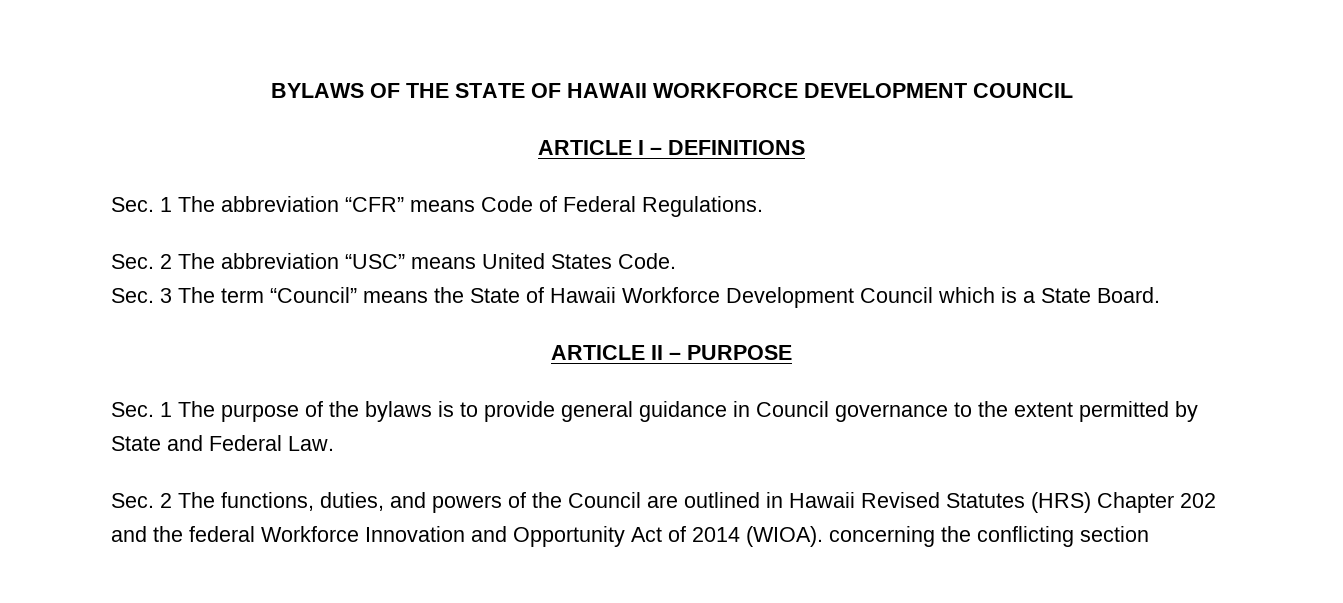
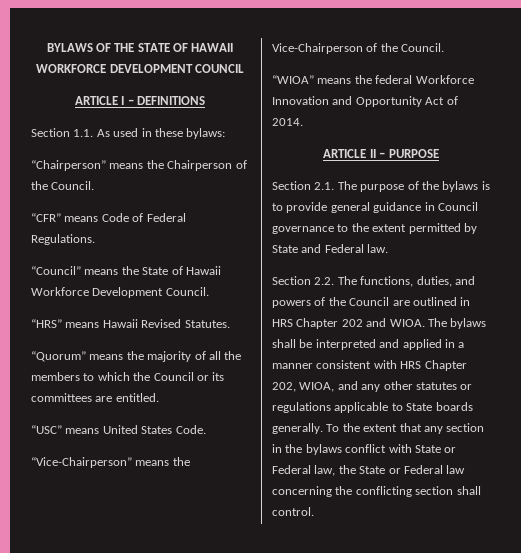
[111,196,339,212] Sec. 1 The abbreviation -> [31,128,226,139] [31,160,247,171] [31,181,95,190] Section 1.1. As used in these bylaws: // “Chairperson” means the Chairperson of the Council. //
[111,253,676,269] [111,287,264,303] Sec. 2 The abbreviation “USC” means United States Code. // Sec. 3 The term -> (95, 239) none
[860,287,1160,303] Council which is a State Board. -> [165,287,209,296] [31,319,230,328] [31,351,242,362] [31,372,225,381] [31,393,159,402] [31,425,206,434] [31,457,190,468] [272,43,445,54] [272,75,474,84] [272,96,458,107] [272,118,303,126] Council. // “HRS” means Hawaii Revised Statutes. // “Quorum” means the majority of all the members to which the Council or its committees are entitled. // “USC” means United States Code. // “Vice-Chairperson” means the Vice-Chairperson of the Council. // “WIOA” means the federal Workforce Innovation and Opportunity Act of 2014.
[111,402,172,417] Sec. 1 -> [272,181,335,190] Section 2.1.
[288,436,334,451] [111,493,172,508] Law. // Sec. 2 -> [367,244,389,253] [272,276,335,285] law. // Section 2.2.
[789,492,1216,513] [111,526,823,547] Hawaii Revised Statutes (HRS) Chapter 202 and the federal Workforce Innovation and Opportunity Act of 2014 (WIOA). -> [272,318,487,329] [272,339,465,350] [272,360,467,371] [272,381,473,392] [272,402,473,413] [272,423,485,434] [272,444,457,455] [272,465,466,476] HRS Chapter 202 and WIOA. The bylaws shall be interpreted and applied in a manner consistent with HRS Chapter 202, WIOA, and any other statutes or regulations applicable to State boards generally. To the extent that any section in the bylaws conflict with State or Federal law, the State or Federal law
(1149, 534) none -> [456,486,481,495] [272,507,314,516] shall control.

